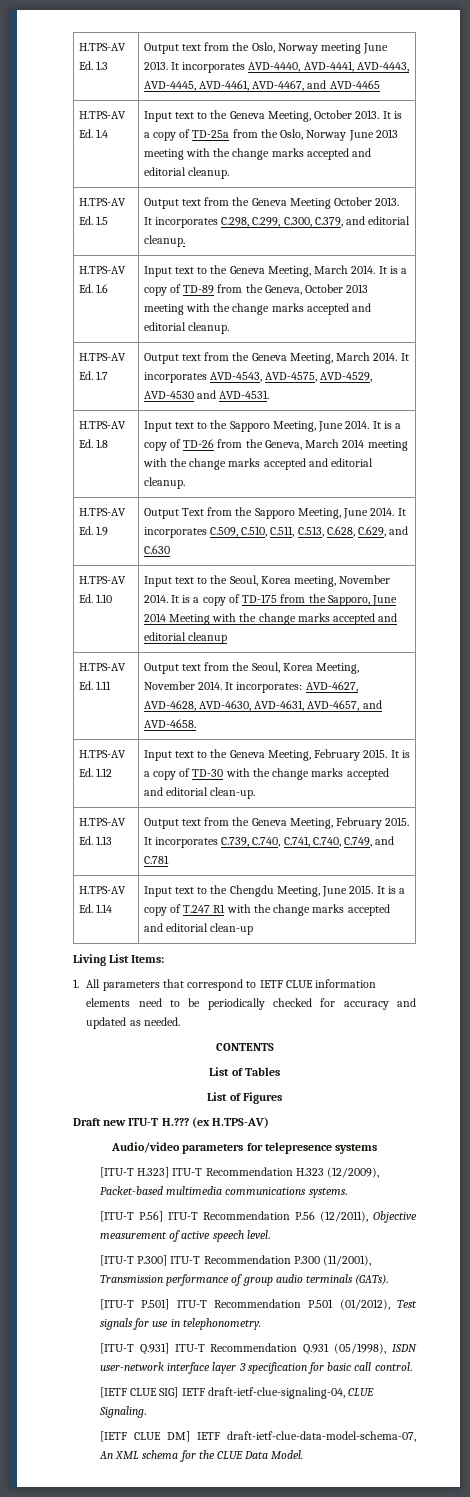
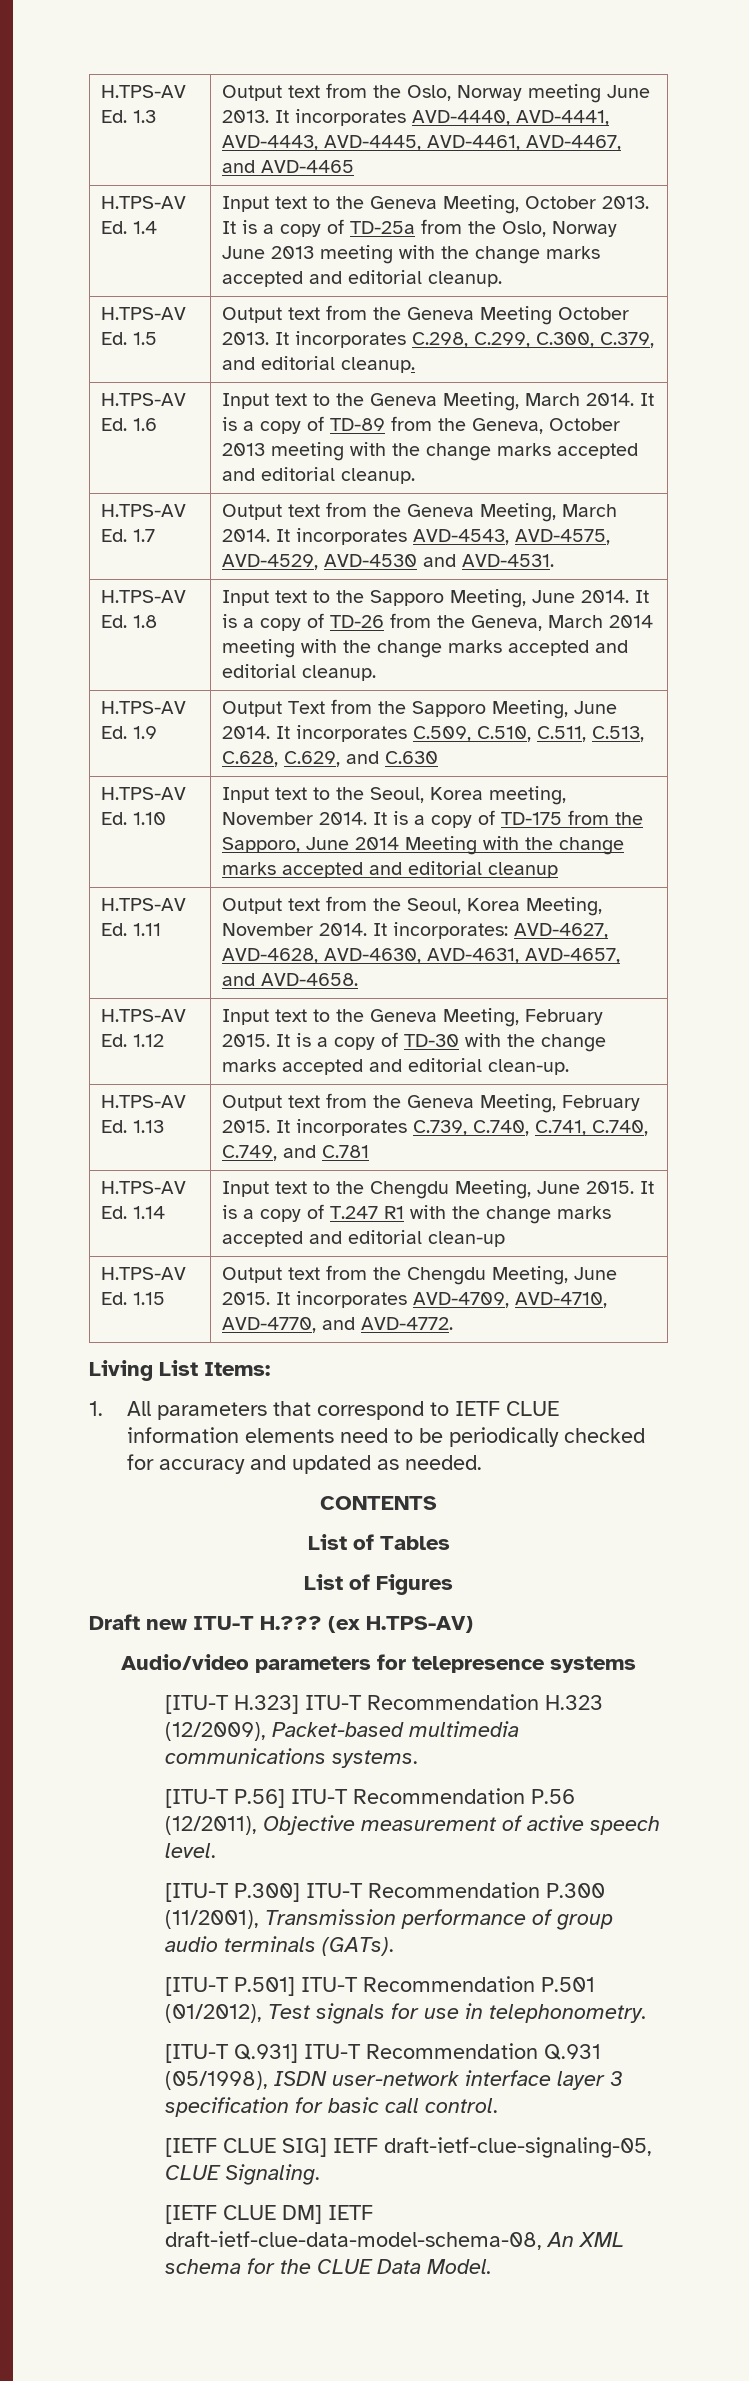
(254, 929) none -> [100,1267,186,1280] [100,1292,165,1305] [221,1265,617,1285] [221,1291,607,1308] [221,1317,453,1333] // H.TPS-AV Ed. 1.15 | Output text from the Chengdu Meeting, June 2015. It incorporates AVD-4709, AVD-4710, AVD-4770, and AVD-4772.
[207,1387,345,1399] draft-ietf-clue-signaling-04, -> [383,2137,652,2158] draft-ietf-clue-signaling-05,
[226,1431,416,1442] draft-ietf-clue-data-model-schema-07, -> [164,2231,542,2250] draft-ietf-clue-data-model-schema-08,

